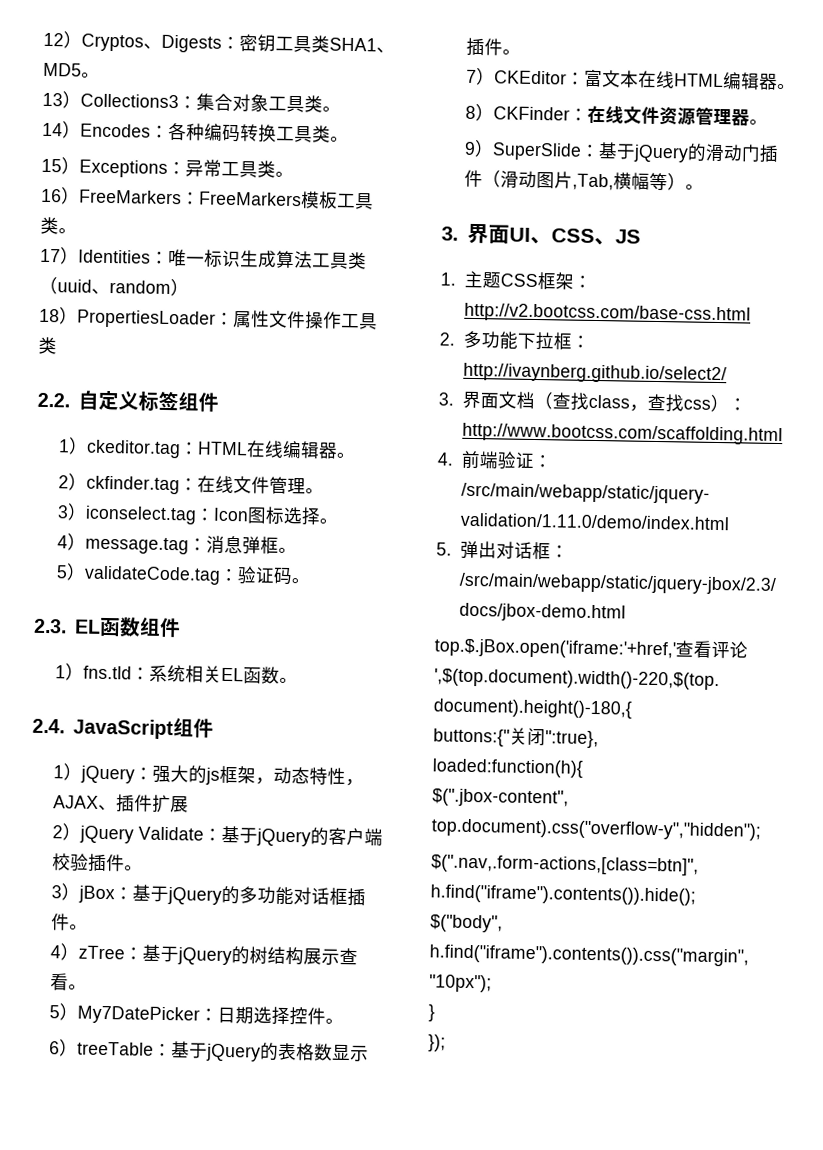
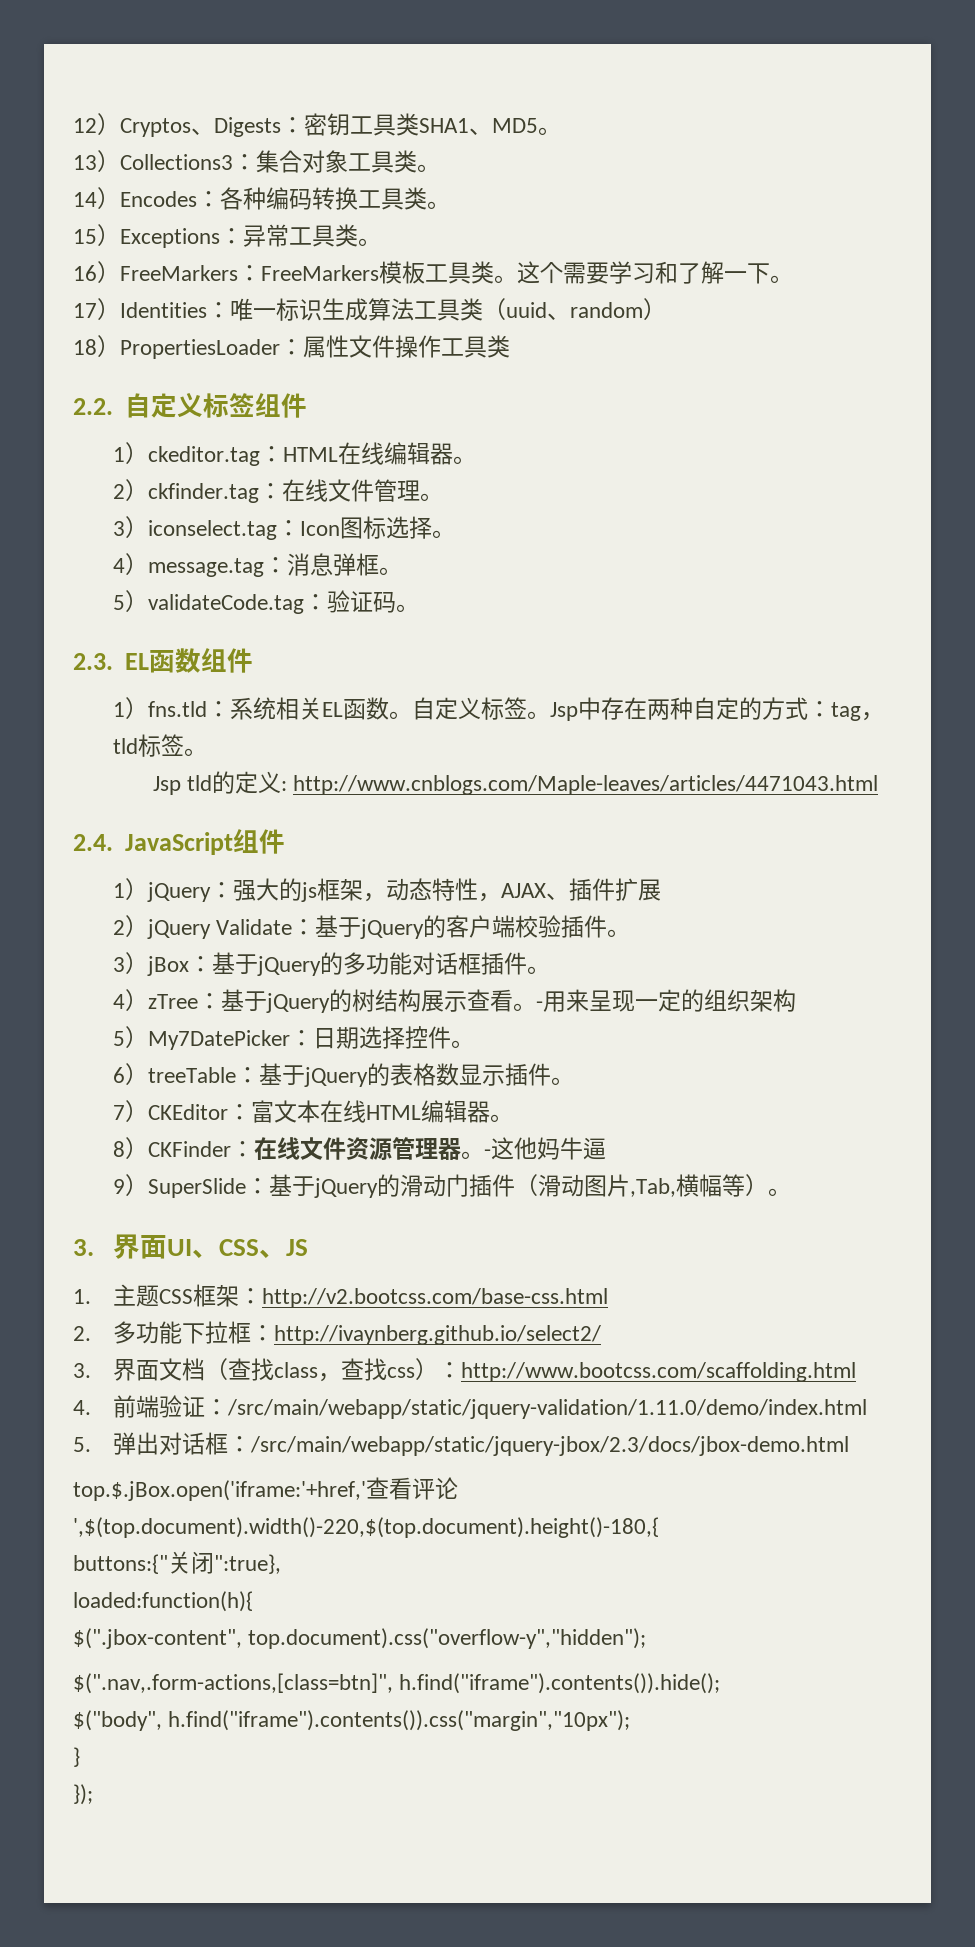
(77, 231) none -> [517,261,793,284] 这个需要学习和了解一下。
(298, 680) none -> [411,697,884,721] [112,734,207,757] [152,771,879,795] 自定义标签。Jsp中存在两种自定的方式：tag，tld标签。 // Jsp tld的定义: http://www.cnblogs.com/Maple-leaves/articles/4471043.html
(87, 987) none -> [535,989,796,1012] -用来呈现一定的组织架构
(768, 122) none -> [483,1137,606,1160] -这他妈牛逼

